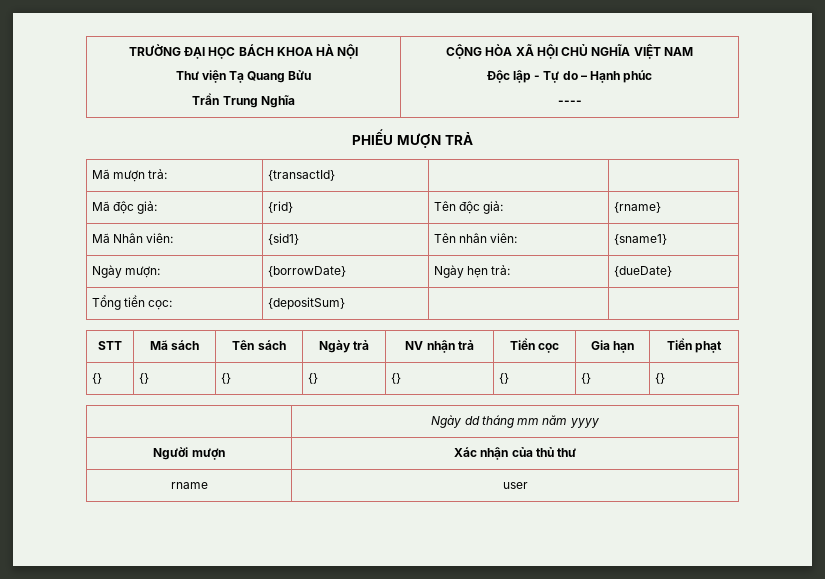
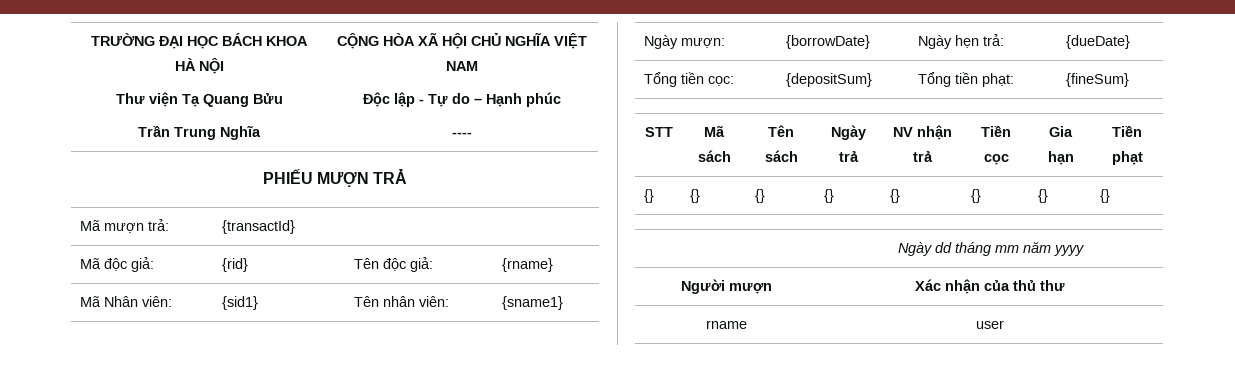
(345, 303) | -> [917,72,1014,87] [1065,73,1129,87] Tổng tiền phạt: | {fineSum}

